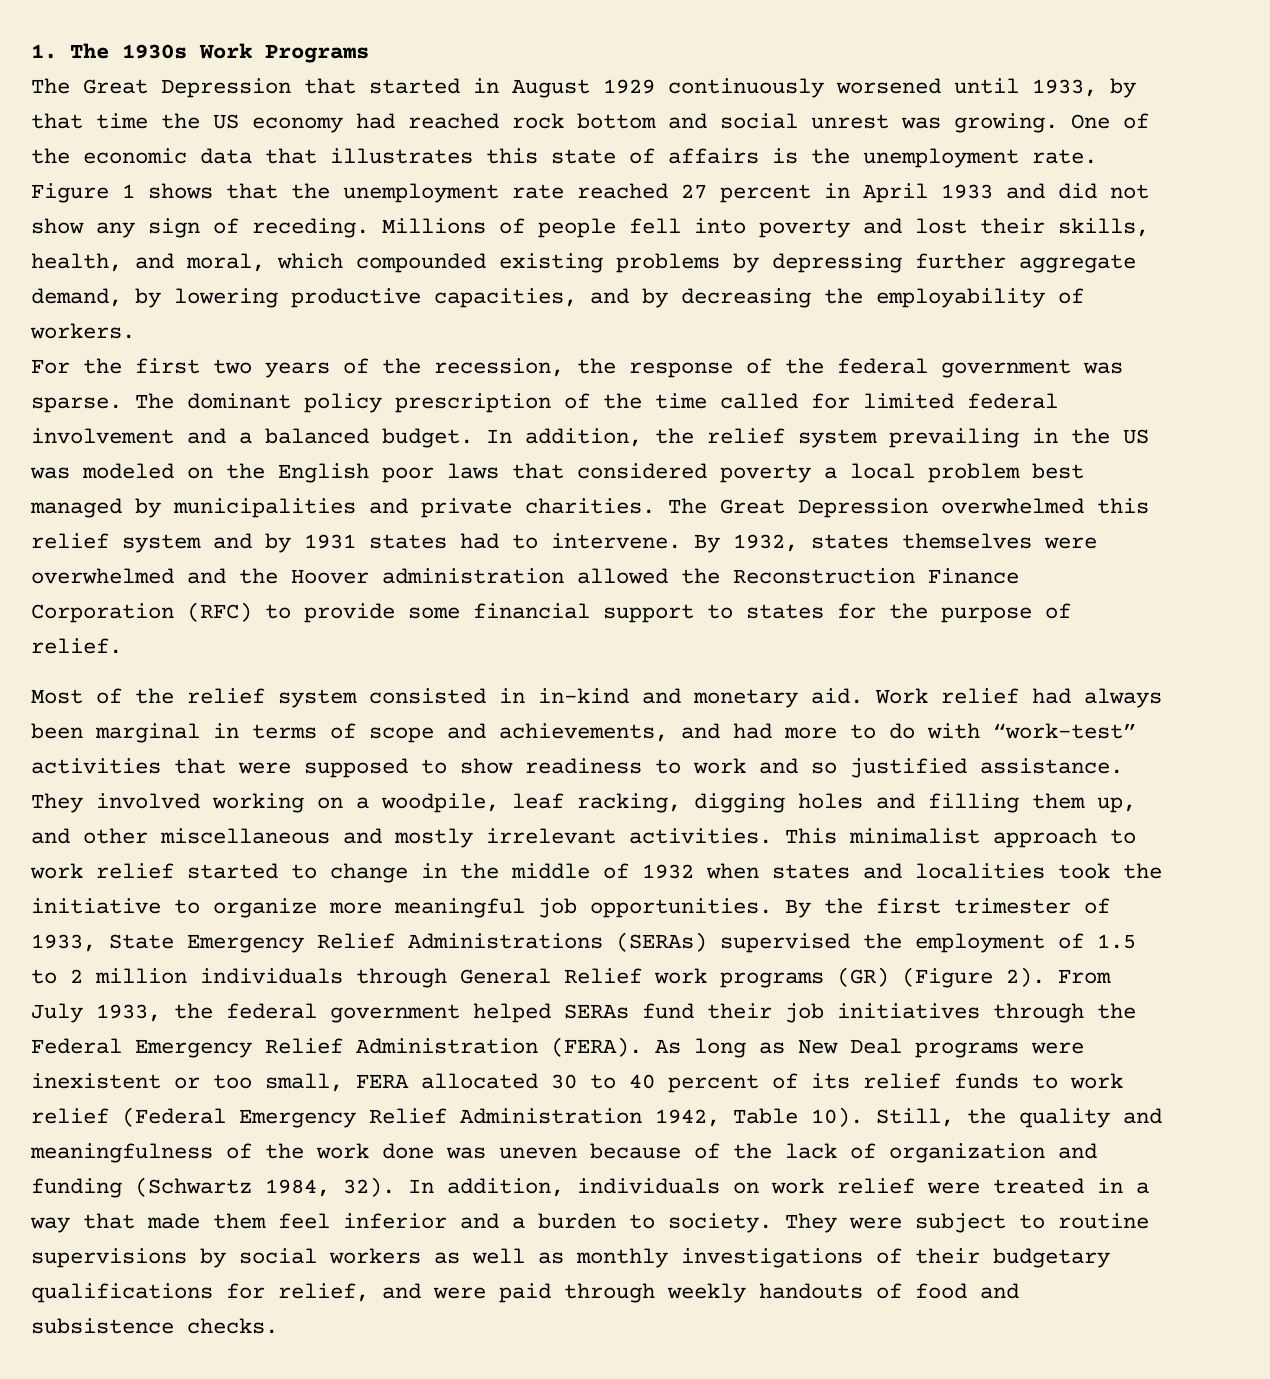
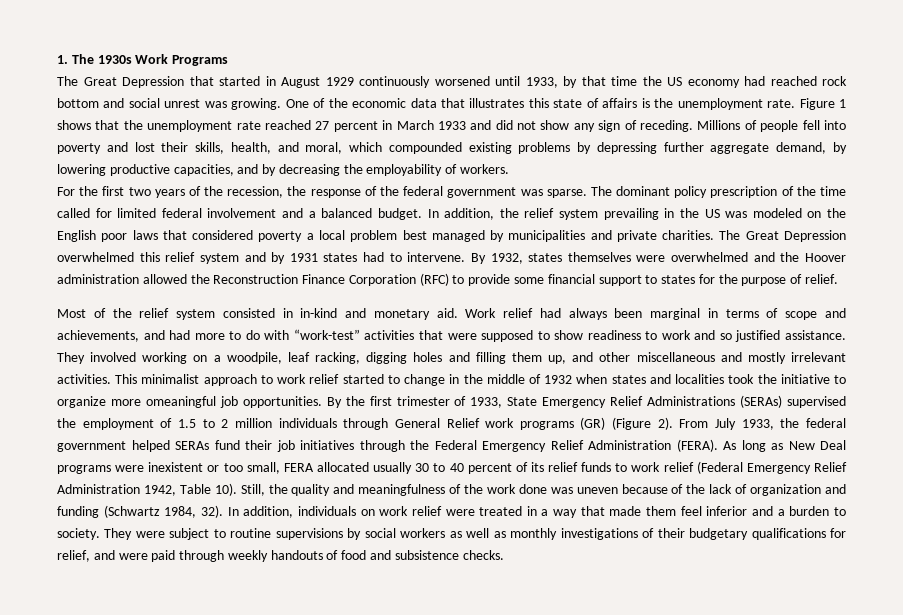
[863,183,928,203] April -> [396,120,434,130] March
[394,898,525,918] meaningful -> [145,396,216,408] omeaningful
(538, 1081) none -> [373,462,413,474] usually

